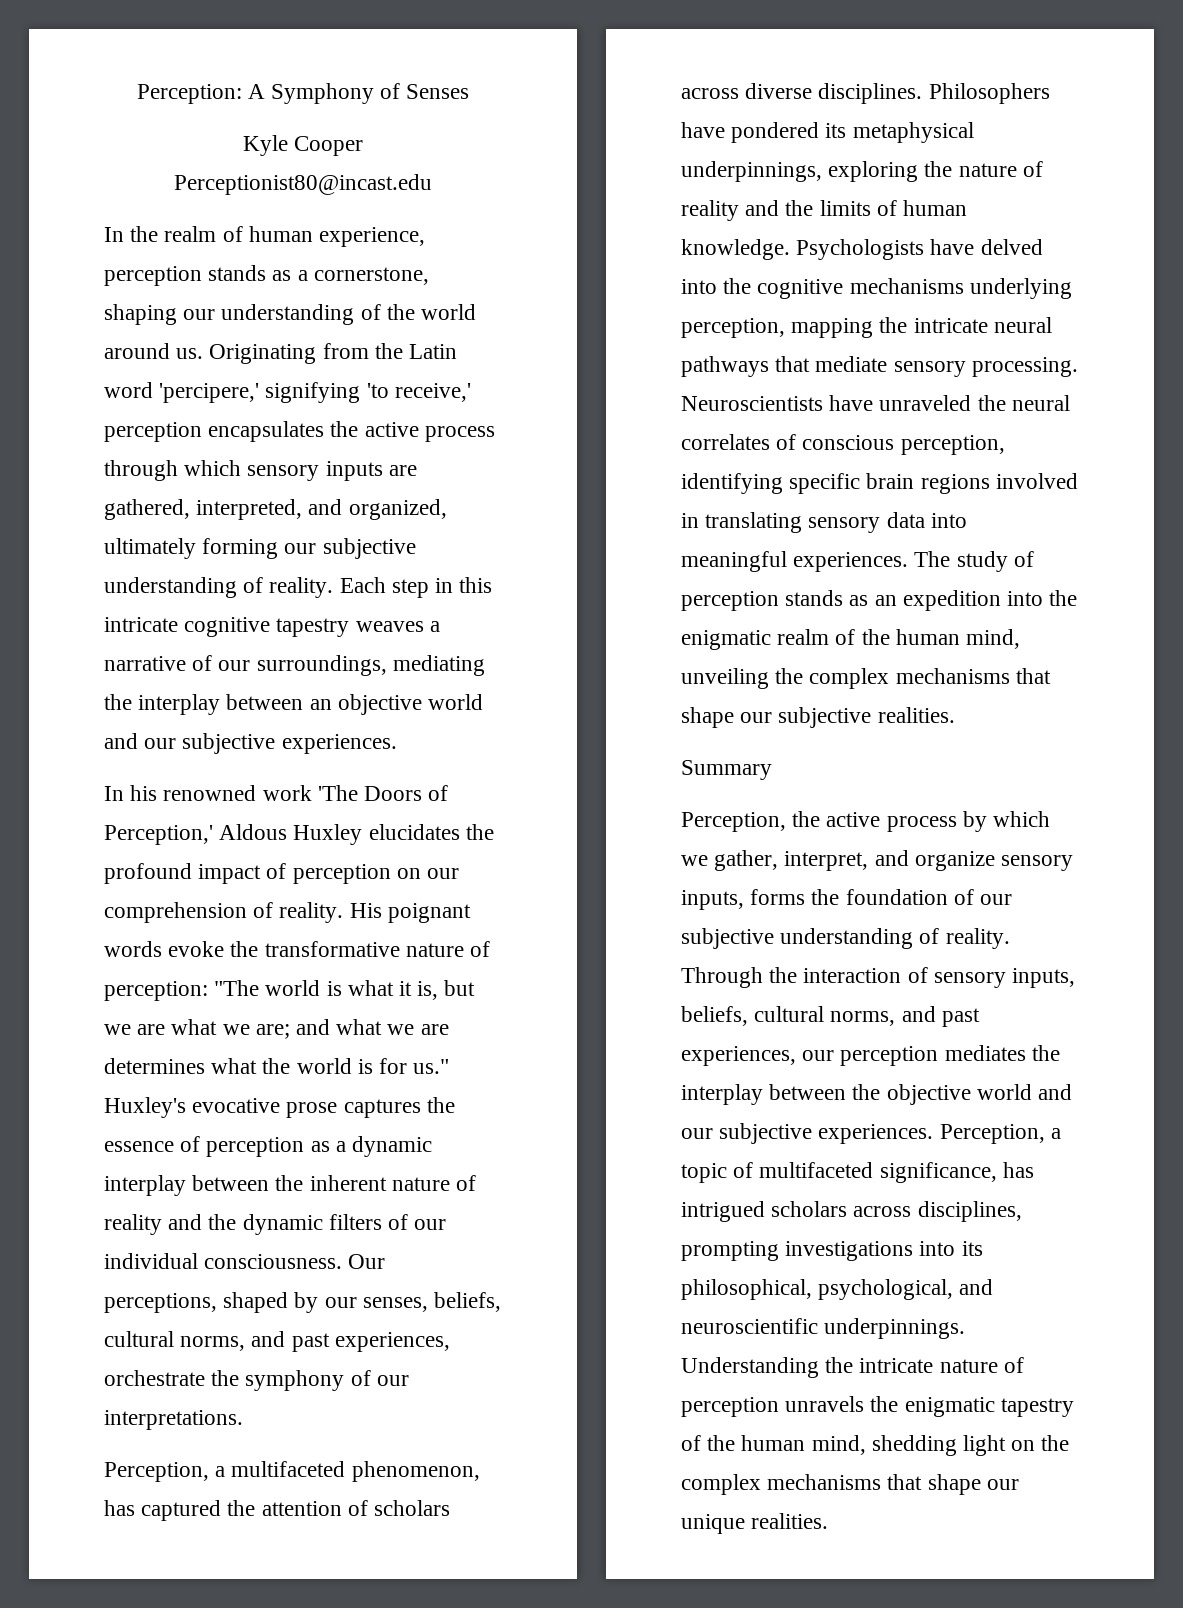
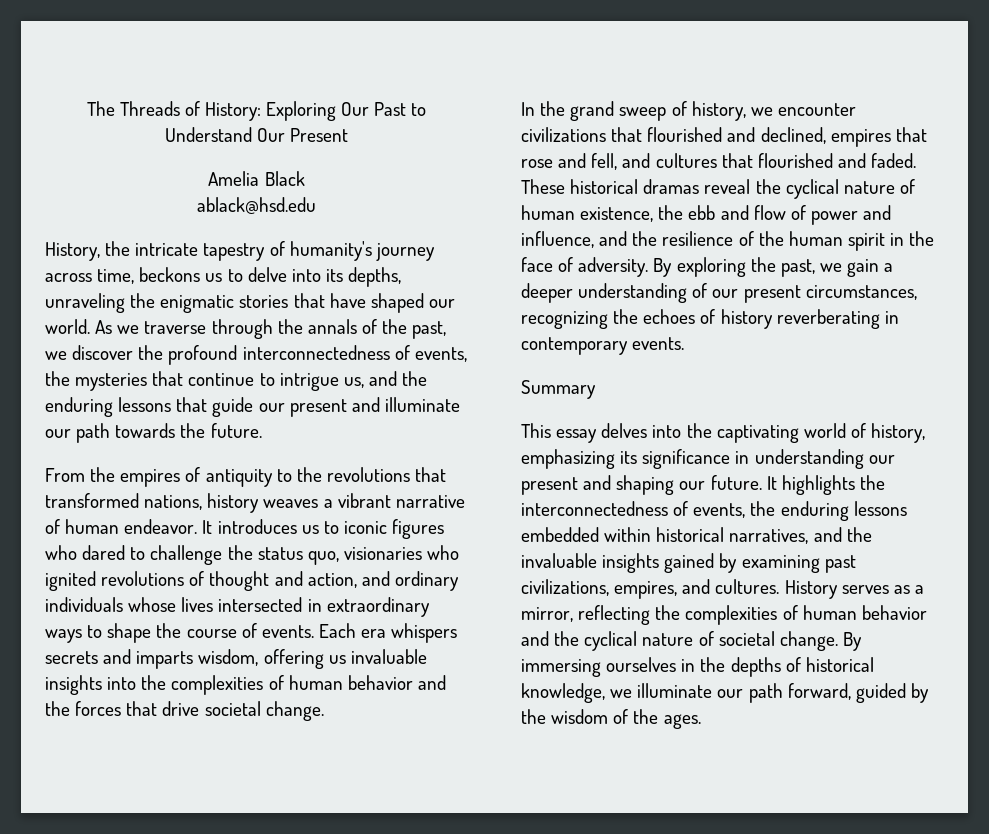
[136,83,470,104] [242,135,364,156] [174,174,432,195] [104,226,426,247] [104,265,429,286] [104,304,477,325] [104,343,458,364] [104,382,471,403] [104,421,495,442] [104,460,417,481] [104,499,447,520] [104,538,416,559] [104,577,493,598] [104,617,440,637] [104,655,485,676] [104,694,484,715] [104,733,397,754] [104,785,449,801] [104,824,494,845] [104,863,460,884] [104,902,471,923] [104,941,491,957] [104,980,476,1001] [104,1019,449,1039] [104,1058,450,1074] [104,1097,455,1118] [104,1136,433,1157] [104,1175,477,1196] [104,1214,447,1235] [104,1253,386,1269] [104,1292,502,1313] [104,1331,450,1352] [104,1370,409,1391] [104,1410,243,1430] [104,1461,480,1482] [104,1500,451,1521] [681,83,1050,104] [681,122,974,143] [681,161,1043,182] [681,200,968,221] [681,239,1043,260] [681,278,1072,299] [681,317,1052,338] [681,356,1078,377] [681,395,1070,411] [681,434,1005,455] [681,473,1078,494] [681,512,967,533] [681,551,1034,572] [681,590,1078,611] [681,629,1021,650] [681,668,1051,689] [681,707,955,728] [681,760,772,780] [681,811,1051,832] [681,850,1074,871] [681,889,1013,910] [681,928,1010,949] [681,967,1076,988] [681,1006,980,1027] [681,1045,1060,1066] [681,1084,1073,1105] [681,1123,1061,1144] [681,1162,1034,1183] [681,1201,1022,1222] [681,1241,983,1261] [681,1279,994,1300] [681,1318,966,1339] [681,1357,1024,1378] [681,1396,1074,1417] [681,1435,1070,1456] [681,1474,1019,1495] [681,1513,829,1534] Perception: A Symphony of Senses // Kyle Cooper // Perceptionist80@incast.edu // In the realm of human experience, perception stands as a cornerstone, shaping our understanding of the world around us. Originating from the Latin word 'percipere,' signifying 'to receive,' perception encapsulates the active process through which sensory inputs are gathered, interpreted, and organized, ultimately forming our subjective understanding of reality. Each step in this intricate cognitive tapestry weaves a narrative of our surroundings, mediating the interplay between an objective world and our subjective experiences. // In his renowned work 'The Doors of Perception,' Aldous Huxley elucidates the profound impact of perception on our comprehension of reality. His poignant words evoke the transformative nature of perception: "The world is what it is, but we are what we are; and what we are determines what the world is for us." Huxley's evocative prose captures the essence of perception as a dynamic interplay between the inherent nature of reality and the dynamic filters of our individual consciousness. Our perceptions, shaped by our senses, beliefs, cultural norms, and past experiences, orchestrate the symphony of our interpretations. // Perception, a multifaceted phenomenon, has captured the attention of scholars across diverse disciplines. Philosophers have pondered its metaphysical underpinnings, exploring the nature of reality and the limits of human knowledge. Psychologists have delved into the cognitive mechanisms underlying perception, mapping the intricate neural pathways that mediate sensory processing. Neuroscientists have unraveled the neural correlates of conscious perception, identifying specific brain regions involved in translating sensory data into meaningful experiences. The study of perception stands as an expedition into the enigmatic realm of the human mind, unveiling the complex mechanisms that shape our subjective realities. // Summary // Perception, the active process by which we gather, interpret, and organize sensory inputs, forms the foundation of our subjective understanding of reality. Through the interaction of sensory inputs, beliefs, cultural norms, and past experiences, our perception mediates the interplay between the objective world and our subjective experiences. Perception, a topic of multifaceted significance, has intrigued scholars across disciplines, prompting investigations into its philosophical, psychological, and neuroscientific underpinnings. Understanding the intricate nature of perception unravels the enigmatic tapestry of the human mind, shedding light on the complex mechanisms that shape our unique realities. -> [86,101,427,121] [164,127,349,142] [208,171,305,186] [197,197,316,214] [45,241,435,261] [45,267,402,287] [45,293,455,313] [45,319,447,339] [45,345,467,365] [45,371,428,391] [45,397,460,417] [45,423,262,443] [45,467,447,487] [45,493,465,513] [45,519,445,539] [45,545,460,565] [45,571,459,591] [45,597,430,617] [45,623,458,643] [45,649,427,669] [45,675,446,695] [45,701,324,721] [521,101,856,121] [521,127,927,147] [521,153,917,170] [521,179,915,199] [521,205,892,225] [521,231,935,251] [521,257,894,277] [521,283,917,303] [521,309,899,329] [521,337,685,355] [521,380,596,399] [521,423,926,443] [521,449,895,469] [521,475,885,495] [521,501,907,521] [521,527,872,544] [521,553,856,573] [521,579,924,599] [521,605,927,625] [521,631,862,651] [521,657,874,677] [521,683,929,703] [521,709,701,729] The Threads of History: Exploring Our Past to Understand Our Present // Amelia Black // ablack@hsd.edu // History, the intricate tapestry of humanity's journey across time, beckons us to delve into its depths, unraveling the enigmatic stories that have shaped our world. As we traverse through the annals of the past, we discover the profound interconnectedness of events, the mysteries that continue to intrigue us, and the enduring lessons that guide our present and illuminate our path towards the future. // From the empires of antiquity to the revolutions that transformed nations, history weaves a vibrant narrative of human endeavor. It introduces us to iconic figures who dared to challenge the status quo, visionaries who ignited revolutions of thought and action, and ordinary individuals whose lives intersected in extraordinary ways to shape the course of events. Each era whispers secrets and imparts wisdom, offering us invaluable insights into the complexities of human behavior and the forces that drive societal change. // In the grand sweep of history, we encounter civilizations that flourished and declined, empires that rose and fell, and cultures that flourished and faded. These historical dramas reveal the cyclical nature of human existence, the ebb and flow of power and influence, and the resilience of the human spirit in the face of adversity. By exploring the past, we gain a deeper understanding of our present circumstances, recognizing the echoes of history reverberating in contemporary events. // Summary // This essay delves into the captivating world of history, emphasizing its significance in understanding our present and shaping our future. It highlights the interconnectedness of events, the enduring lessons embedded within historical narratives, and the invaluable insights gained by examining past civilizations, empires, and cultures. History serves as a mirror, reflecting the complexities of human behavior and the cyclical nature of societal change. By immersing ourselves in the depths of historical knowledge, we illuminate our path forward, guided by the wisdom of the ages.

